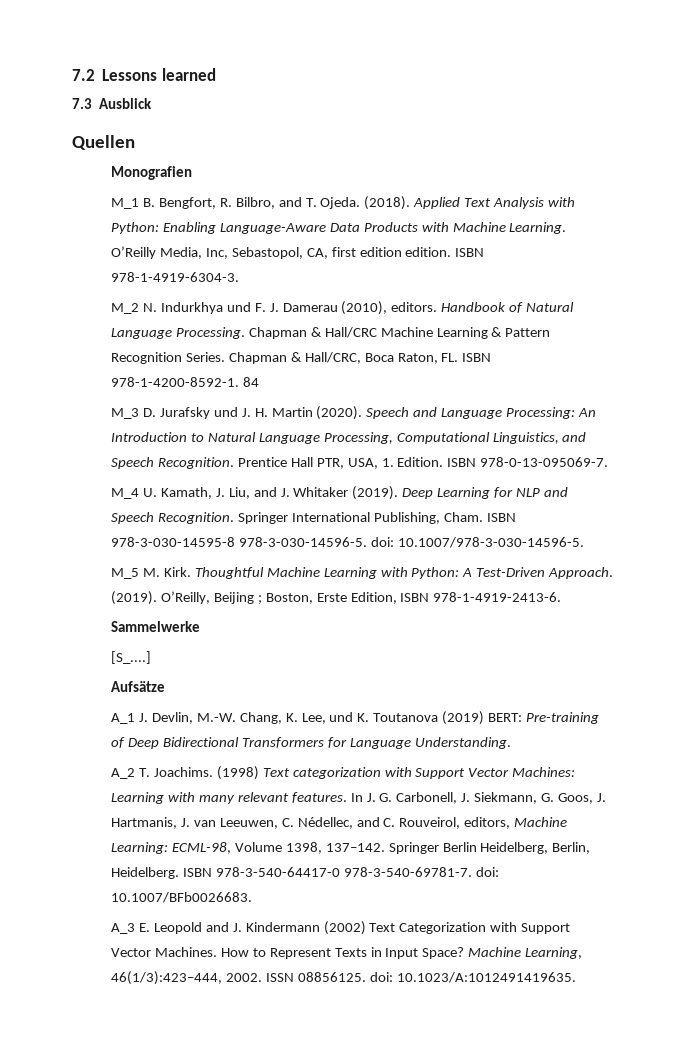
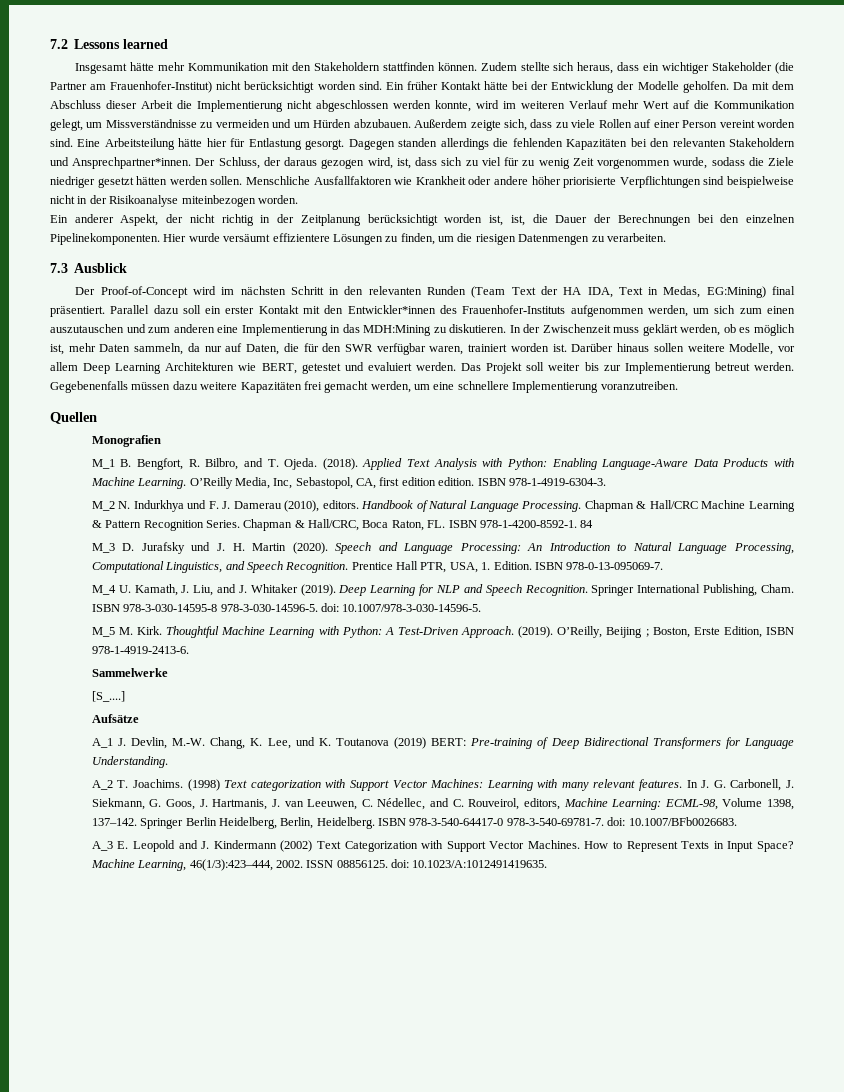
[72,98,153,109] 7.3 Ausblick -> [75,62,794,74] [50,81,794,93] [50,100,795,112] [50,119,796,131] [50,138,796,150] [50,157,794,169] [50,176,795,188] [50,195,298,207] [50,214,795,226] [50,233,666,245] [50,263,128,273] [75,286,795,298] [50,305,795,317] [50,324,795,336] [50,343,796,355] [50,362,794,374] [50,381,678,393] Insgesamt hätte mehr Kommunikation mit den Stakeholdern stattfinden können. Zudem stellte sich heraus, dass ein wichtiger Stakeholder (die Partner am Frauenhofer-Institut) nicht berücksichtigt worden sind. Ein früher Kontakt hätte bei der Entwicklung der Modelle geholfen. Da mit dem Abschluss dieser Arbeit die Implementierung nicht abgeschlossen werden konnte, wird im weiteren Verlauf mehr Wert auf die Kommunikation gelegt, um Missverständnisse zu vermeiden und um Hürden abzubauen. Außerdem zeigte sich, dass zu viele Rollen auf einer Person vereint worden sind. Eine Arbeitsteilung hätte hier für Entlastung gesorgt. Dagegen standen allerdings die fehlenden Kapazitäten bei den relevanten Stakeholdern und Ansprechpartner*innen. Der Schluss, der daraus gezogen wird, ist, dass sich zu viel für zu wenig Zeit vorgenommen wurde, sodass die Ziele niedriger gesetzt hätten werden sollen. Menschliche Ausfallfaktoren wie Krankheit oder andere höher priorisierte Verpflichtungen sind beispielweise nicht in der Risikoanalyse miteinbezogen worden. // Ein anderer Aspekt, der nicht richtig in der Zeitplanung berücksichtigt worden ist, ist, die Dauer der Berechnungen bei den einzelnen Pipelinekomponenten. Hier wurde versäumt effizientere Lösungen zu finden, um die riesigen Datenmengen zu verarbeiten. // 7.3 Ausblick // Der Proof-of-Concept wird im nächsten Schritt in den relevanten Runden (Team Text der HA IDA, Text in Medas, EG:Mining) final präsentiert. Parallel dazu soll ein erster Kontakt mit den Entwickler*innen des Frauenhofer-Instituts aufgenommen werden, um sich zum einen auszutauschen und zum anderen eine Implementierung in das MDH:Mining zu diskutieren. In der Zwischenzeit muss geklärt werden, ob es möglich ist, mehr Daten sammeln, da nur auf Daten, die für den SWR verfügbar waren, trainiert worden ist. Darüber hinaus sollen weitere Modelle, vor allem Deep Learning Architekturen wie BERT, getestet und evaluiert werden. Das Projekt soll weiter bis zur Implementierung betreut werden. Gegebenenfalls müssen dazu weitere Kapazitäten frei gemacht werden, um eine schnellere Implementierung voranzutreiben.

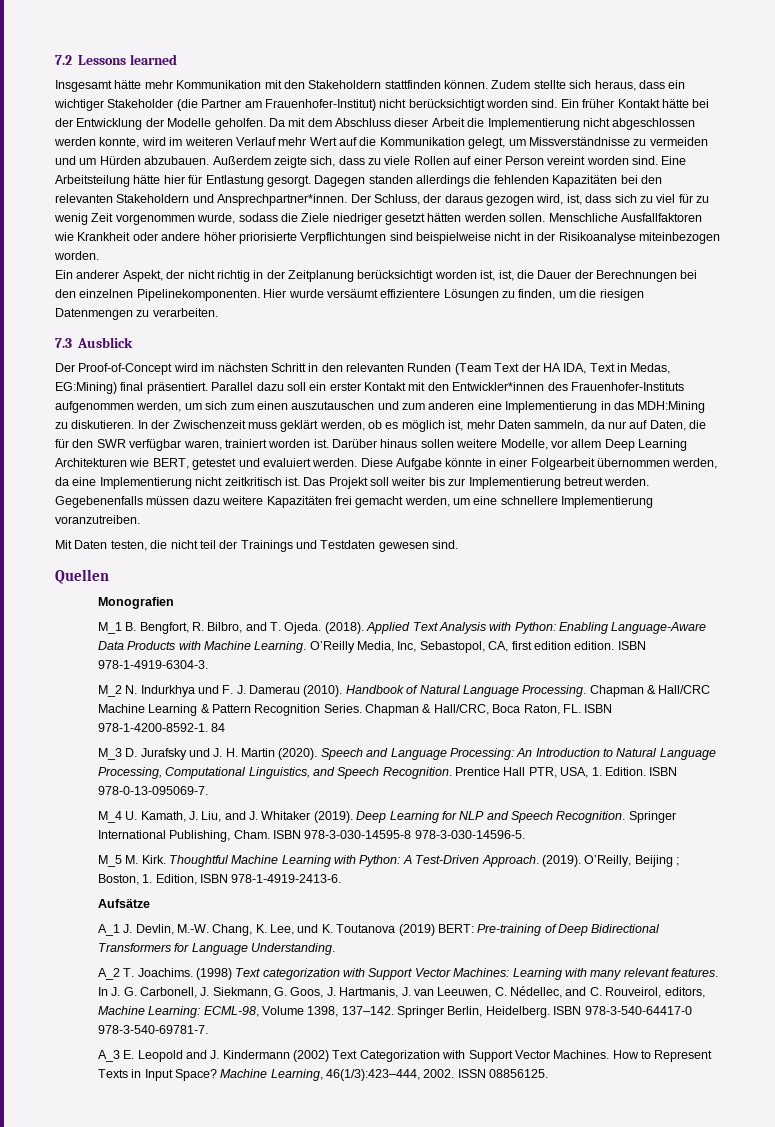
(456, 366) none -> [360,458,718,470] [55,477,300,489] Diese Aufgabe könnte in einer Folgearbeit übernommen werden, da eine Implementierung nicht zeitkritisch ist.
(678, 385) none -> [55,540,459,552] // Mit Daten testen, die nicht teil der Trainings und Testdaten gewesen sind.
[284,500,359,512] (2010), editors. -> [303,685,343,697] (2010).
[320,603,482,612] doi: 10.1007/978-3-030-14596-5. -> (525, 834) none
[693,627,720,635] Erste -> [142,874,153,883] 1.
[91,668,168,677] [91,691,125,702] // Sammelwerke // [S_....] -> (342, 878) none
[185,817,277,829] Berlin Heidelberg, -> (445, 1012) none
[607,817,737,826] doi: 10.1007/BFb0026683. -> (208, 1029) none
[391,859,548,868] doi: 10.1023/A:1012491419635. -> (549, 1073) none

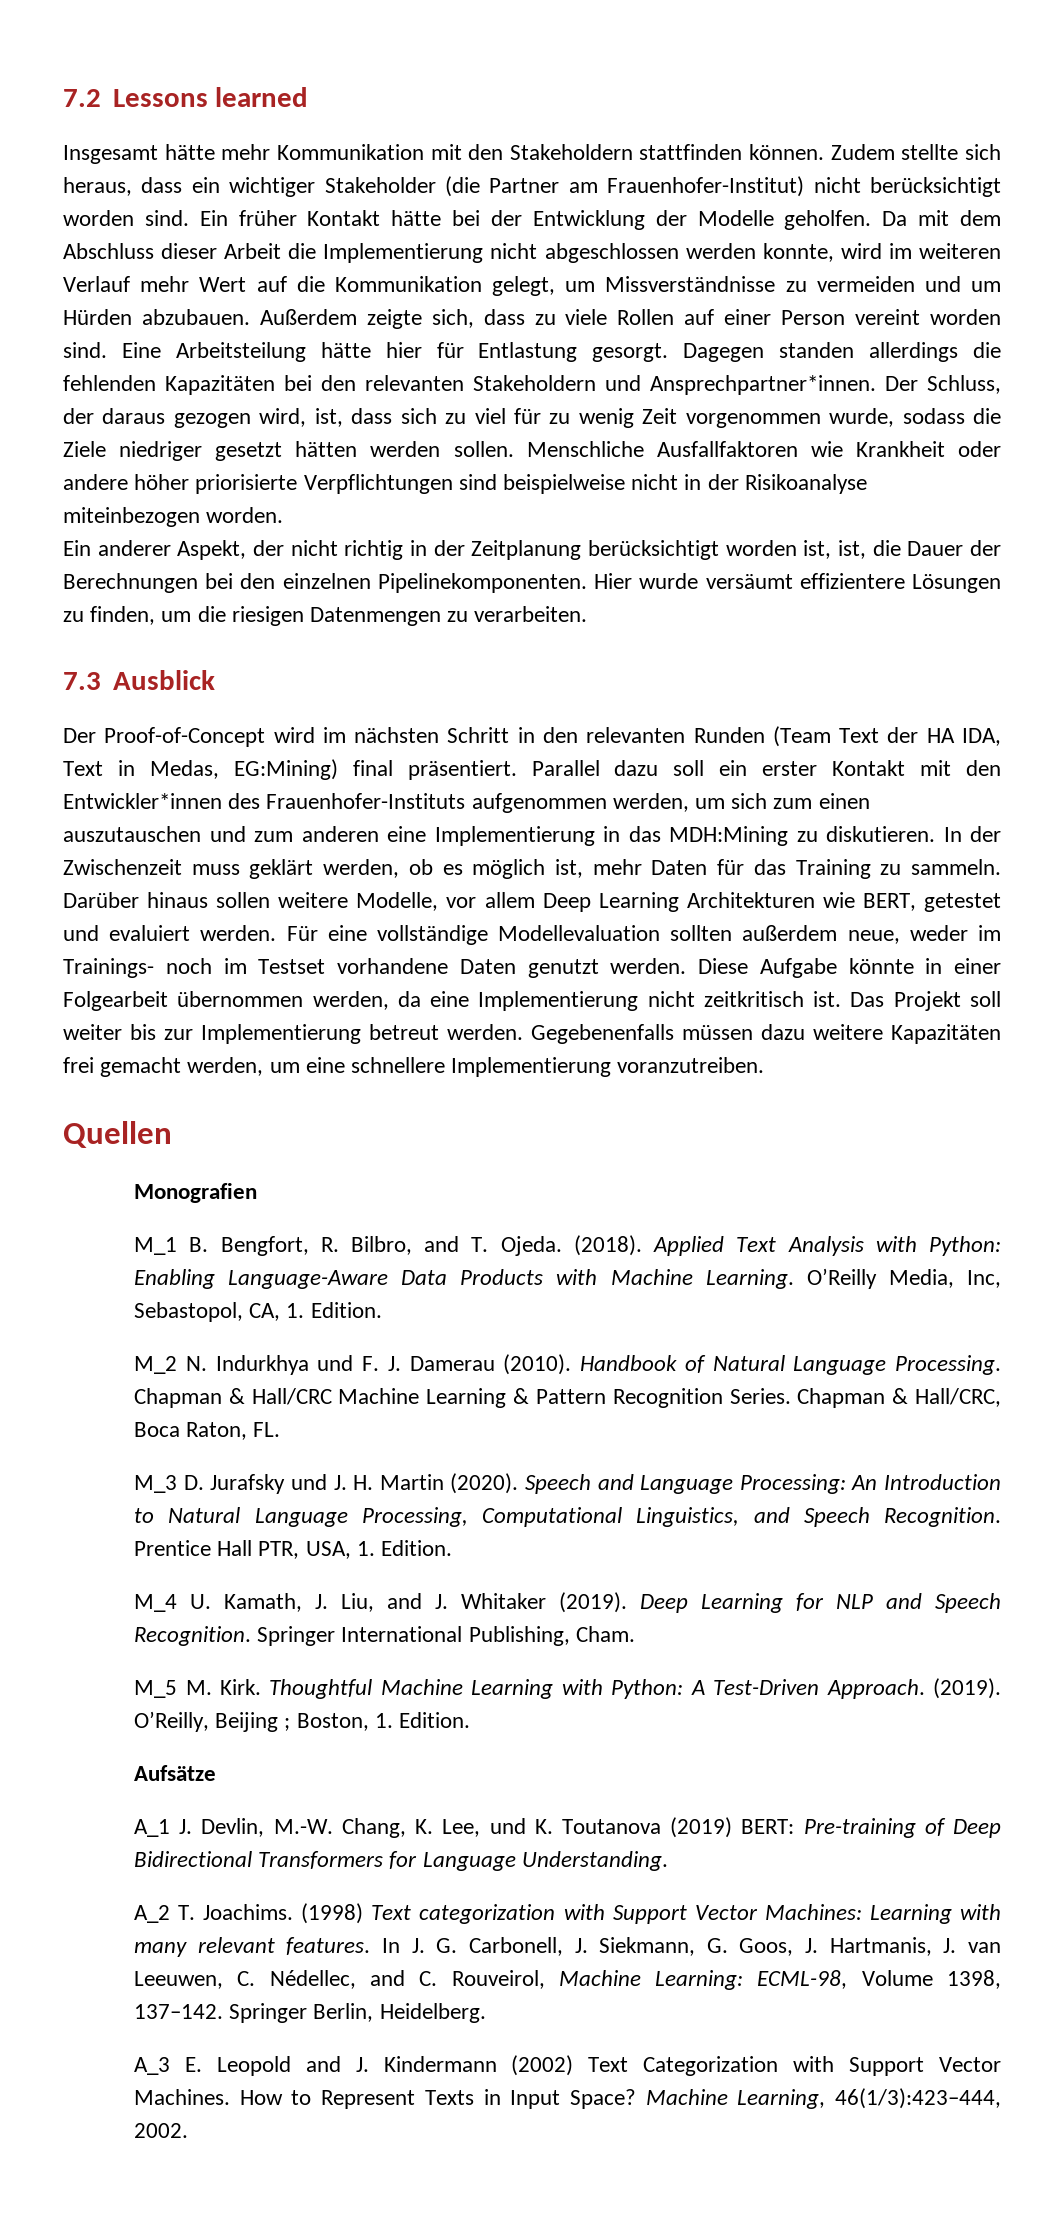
[534,420,707,431] [55,439,329,451] sammeln, da nur auf Daten, die für den SWR verfügbar waren, trainiert worden ist. -> [717,859,1001,879] für das Training zu sammeln.
(358, 462) none -> [286,925,1001,945] [63,958,687,978] Für eine vollständige Modellevaluation sollten außerdem neue, weder im Trainings- noch im Testset vorhandene Daten genutzt werden.
[55,540,459,552] // Mit Daten testen, die nicht teil der Trainings und Testdaten gewesen sind. -> (765, 1065) none
[511,641,646,650] [97,660,208,669] first edition edition. ISBN 978-1-4919-6304-3. -> [286,1302,382,1318] 1. Edition.
[584,704,613,713] [97,723,226,732] ISBN 978-1-4200-8592-1. 84 -> (281, 1429) none
[649,767,678,776] [97,786,208,795] ISBN 978-0-13-095069-7. -> (453, 1548) none
[272,830,525,839] ISBN 978-3-030-14595-8 978-3-030-14596-5. -> (635, 1634) none
[155,874,342,885] Edition, ISBN 978-1-4919-2413-6. -> [399,1712,471,1728] Edition.
[664,987,705,998] editors, -> (545, 1979) none
[553,1006,692,1015] [97,1025,208,1034] ISBN 978-3-540-64417-0 978-3-540-69781-7. -> (486, 2013) none
[457,1069,549,1078] ISSN 08856125. -> (189, 2130) none

